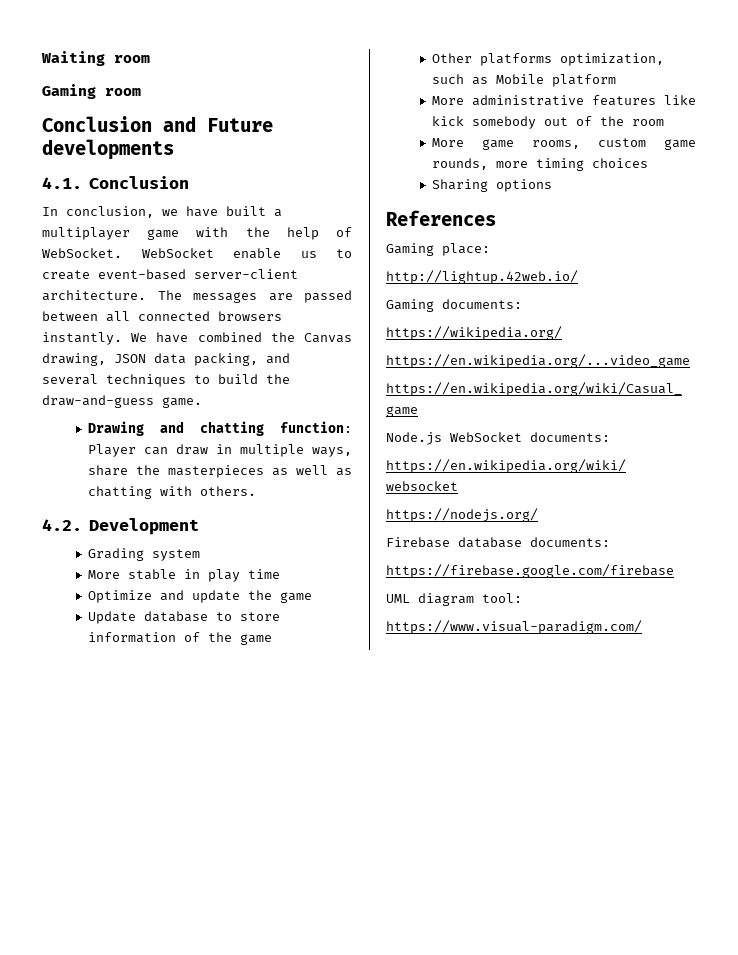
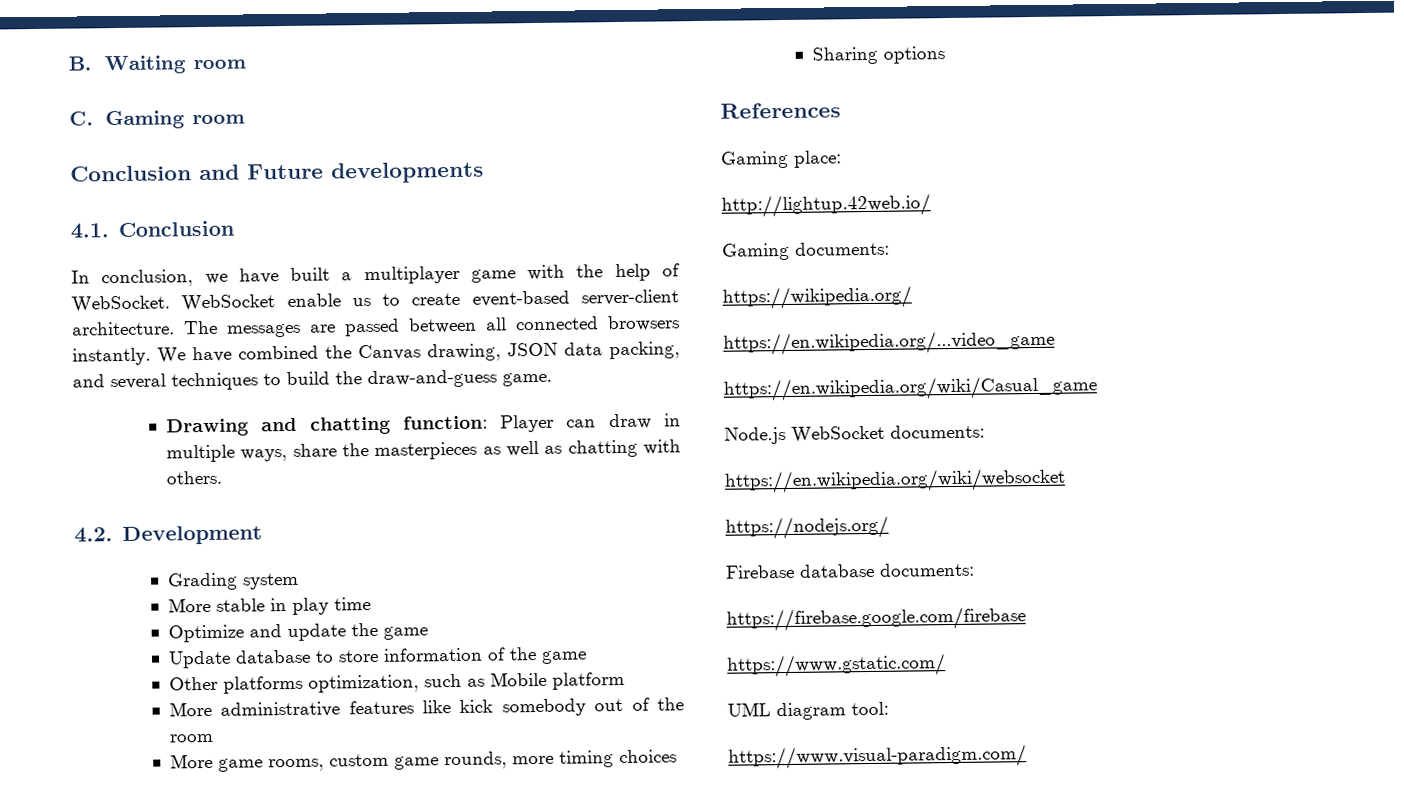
(41, 58) none -> [68,56,91,71] B.
(150, 59) none -> [69,111,93,126] C.
(674, 571) none -> [727,653,946,678] // https://www.gstatic.com/

